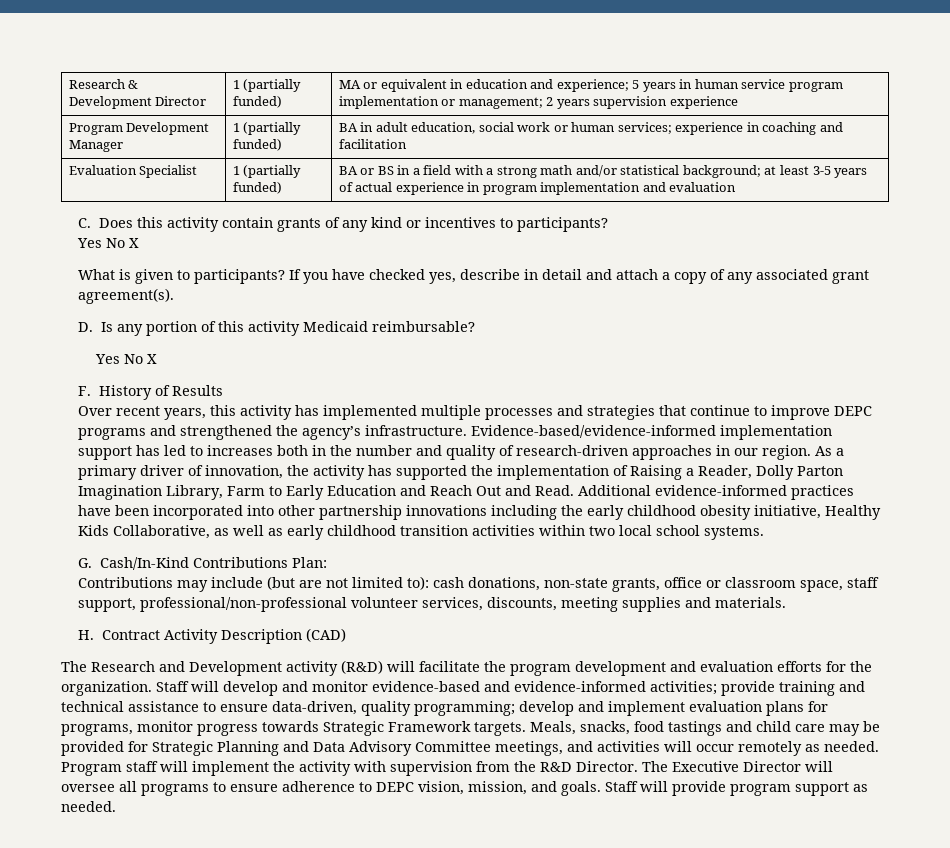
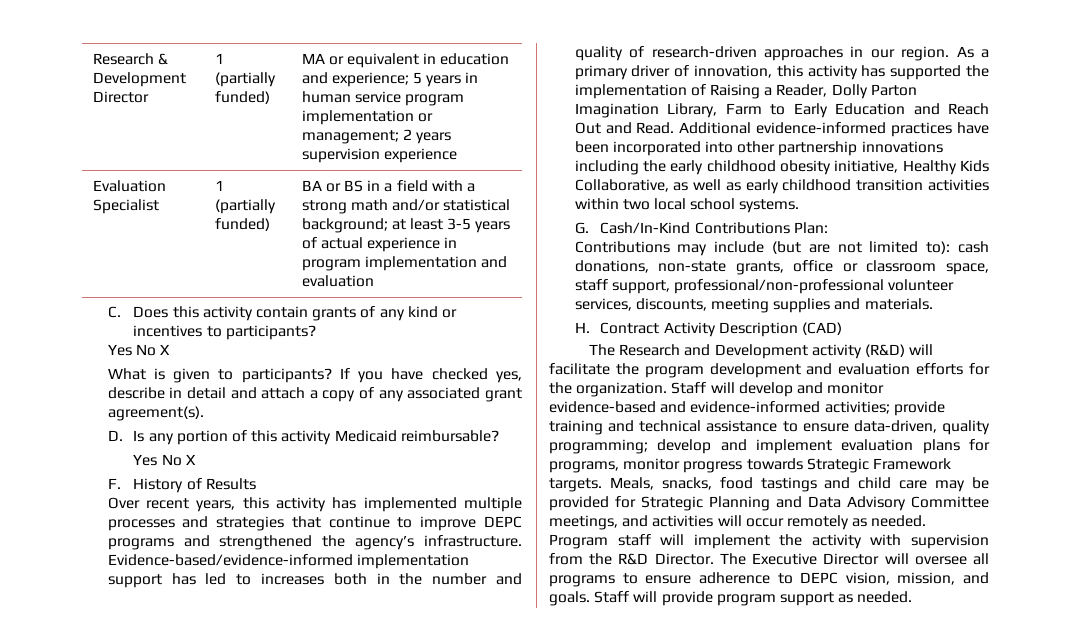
[68,122,210,135] [68,140,123,152] [232,122,302,135] [232,139,282,151] [338,122,843,135] [338,139,407,149] // Program Development Manager | 1 (partially funded) | BA in adult education, social work or human services; experience in coaching and facilitation -> (457, 155) none
[287,465,310,476] the -> [776,65,803,77] this

